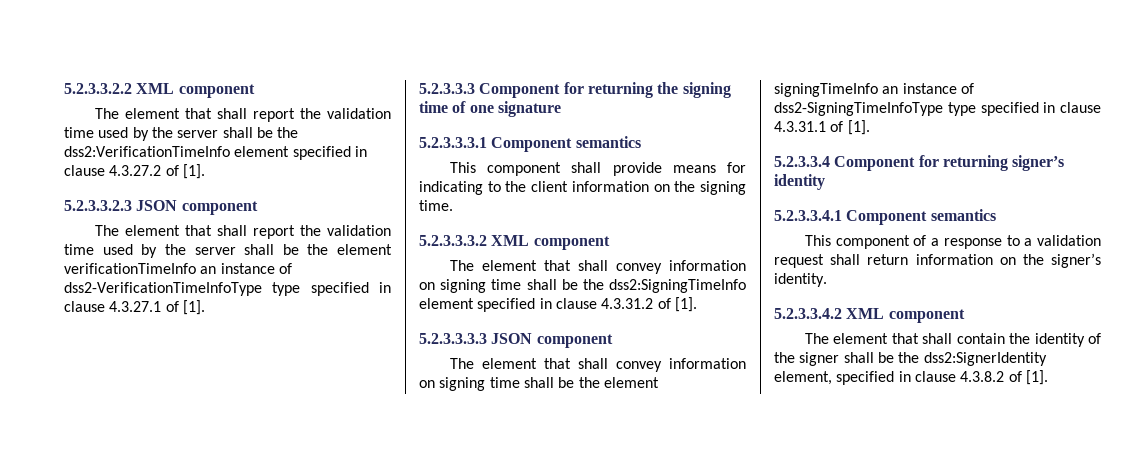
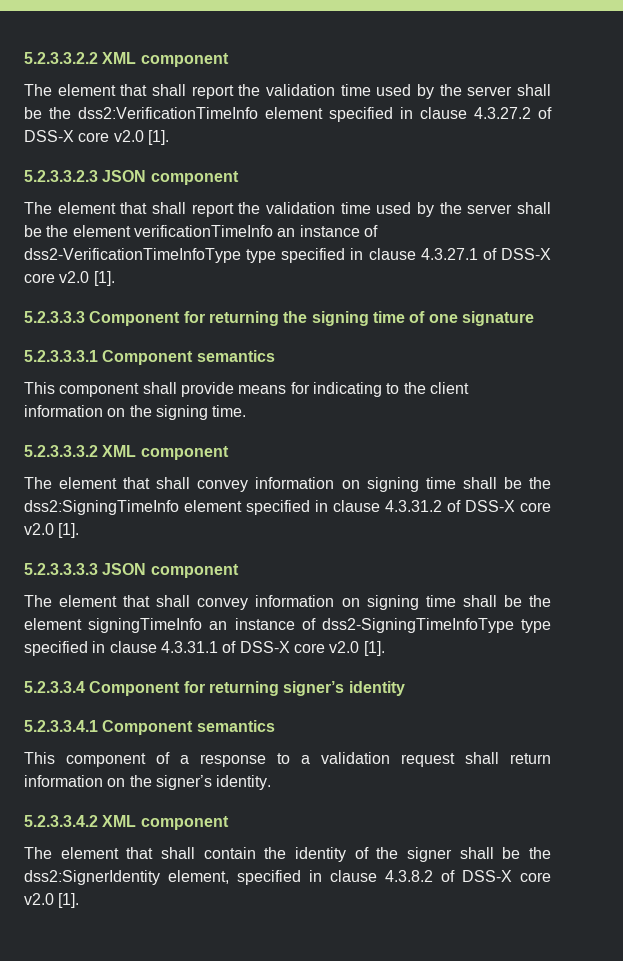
(179, 170) none -> [24,130,144,142] DSS-X core v2.0
(179, 306) none -> [501,248,552,260] [24,271,90,283] DSS-X core v2.0
(671, 303) none -> [465,500,551,512] [24,523,54,535] DSS-X core v2.0
(844, 126) none -> [239,641,360,653] DSS-X core v2.0
(1022, 376) none -> [462,870,551,882] [24,893,54,905] DSS-X core v2.0

